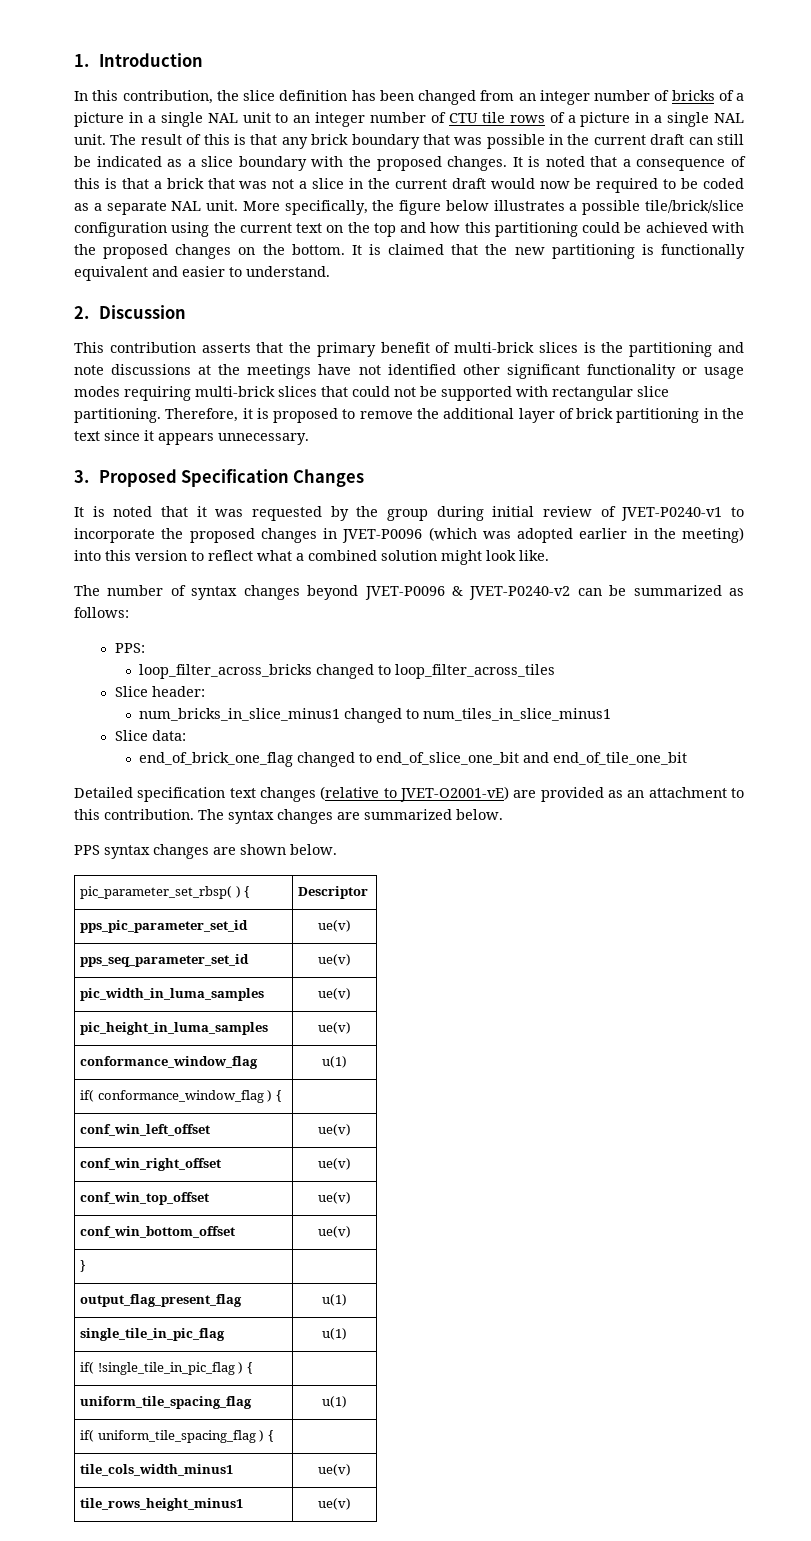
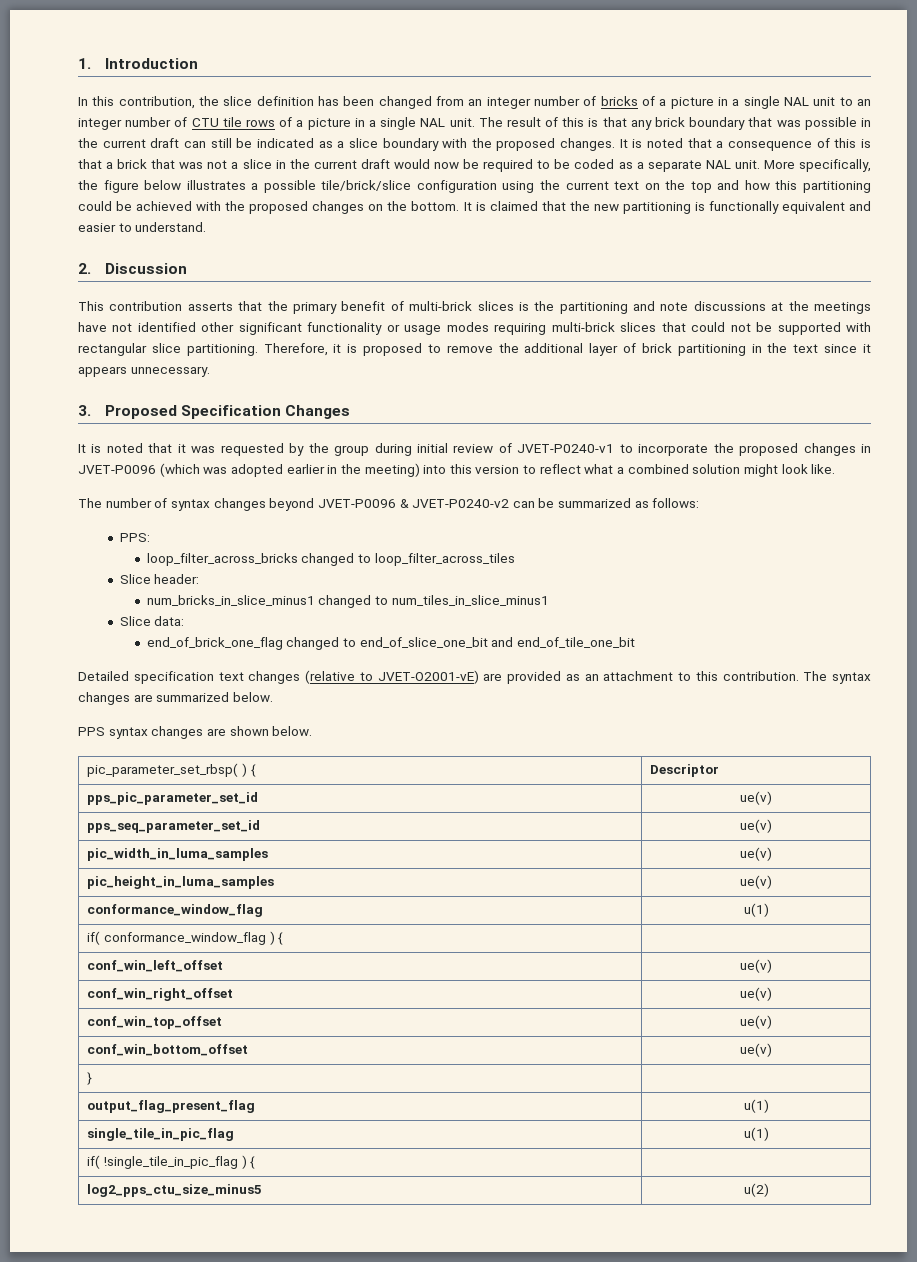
[80,1396,253,1409] [322,1396,347,1408] [80,1430,274,1443] [80,1464,234,1476] [318,1464,351,1476] [80,1498,244,1511] [318,1498,351,1510] uniform_tile_spacing_flag | u(1) // if( uniform_tile_spacing_flag ) { | // tile_cols_width_minus1 | ue(v) // tile_rows_height_minus1 | ue(v) -> [87,1184,263,1197] [743,1183,769,1197] log2_pps_ctu_size_minus5 | u(2)

